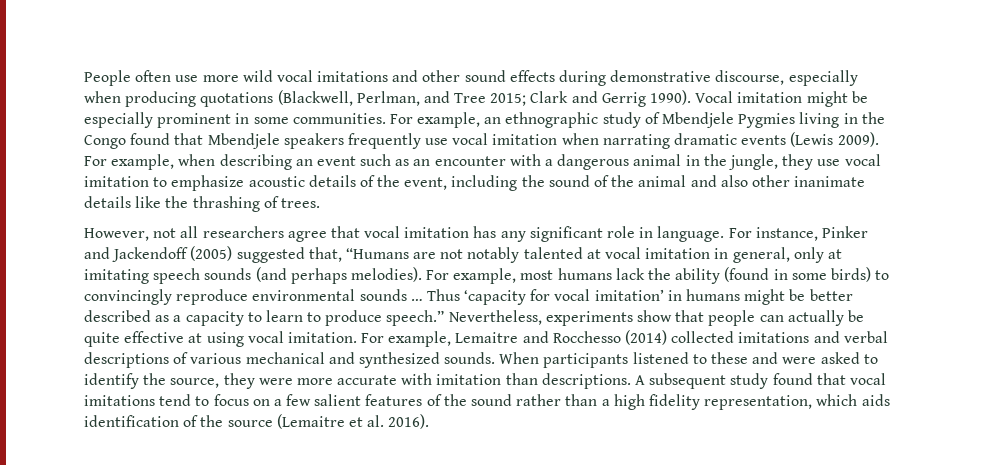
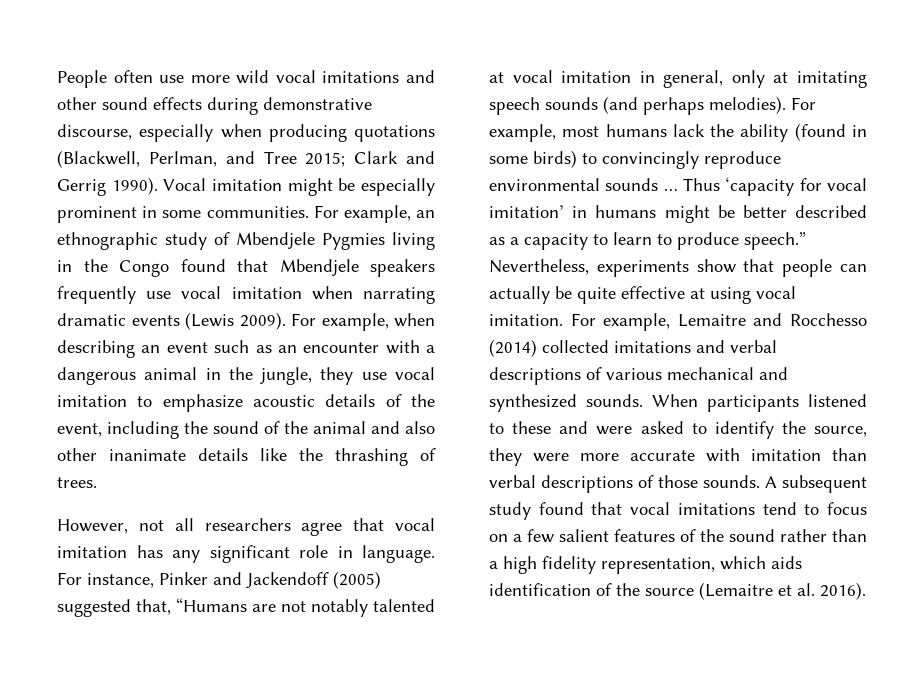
[541,373,631,389] descriptions. -> [489,475,760,493] verbal descriptions of those sounds.

